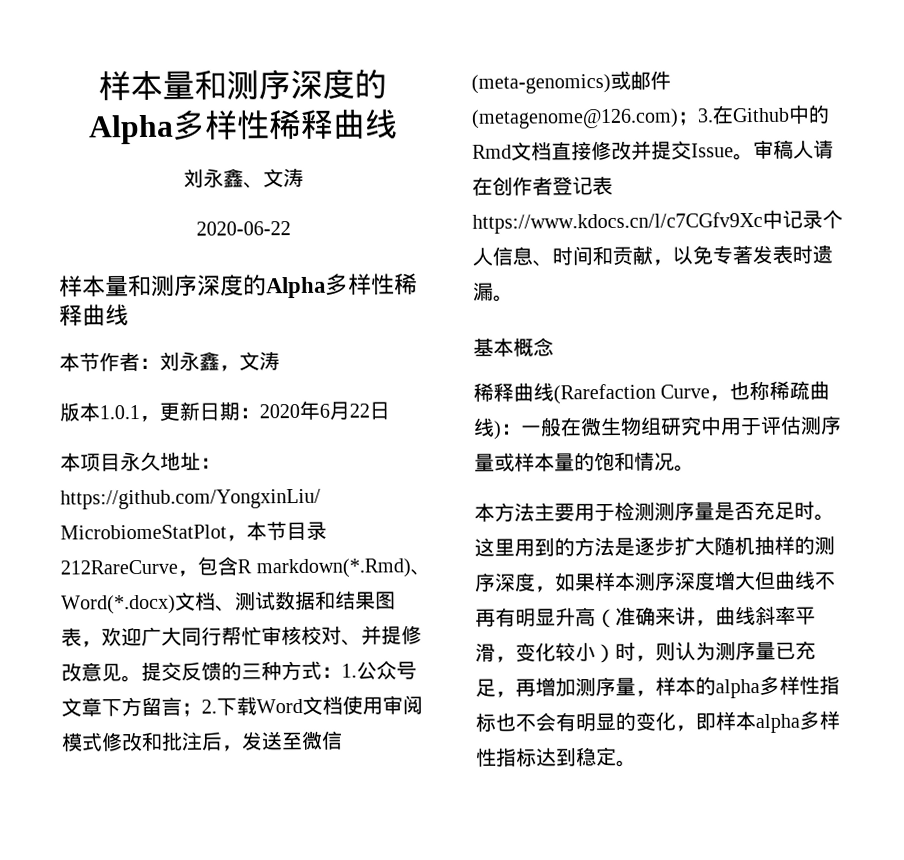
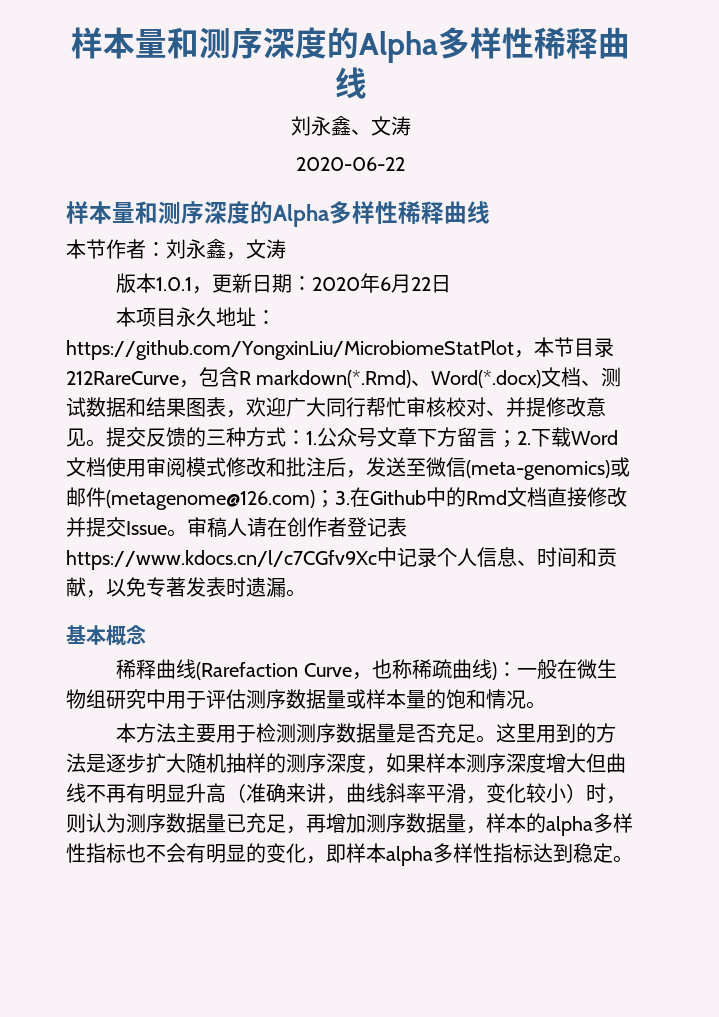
(842, 425) none -> [286,689,326,709] 数据
(695, 511) none -> [336,723,377,743] 数据
[794,500,815,520] 时 -> (477, 733) none
(756, 651) none -> [166,813,206,833] 数据
(616, 686) none -> [406,813,446,833] 数据

